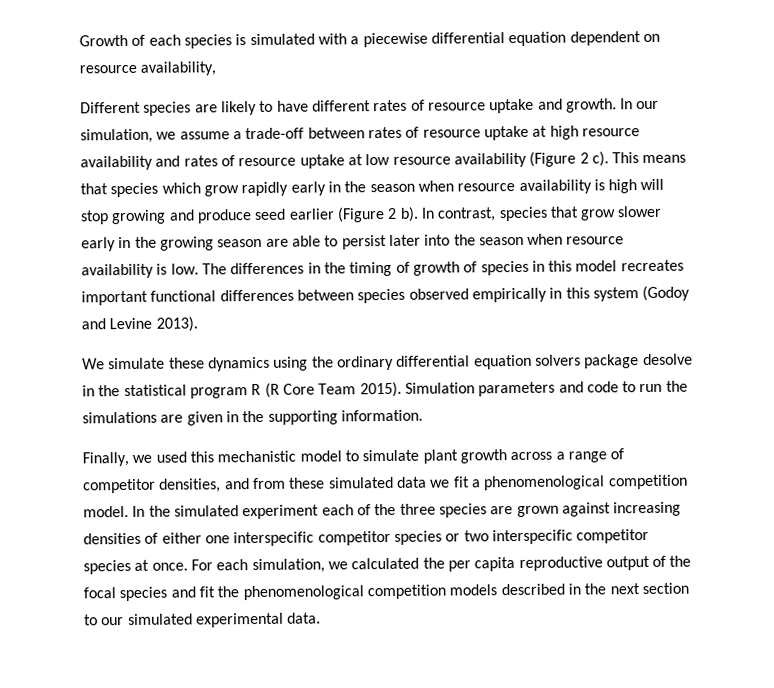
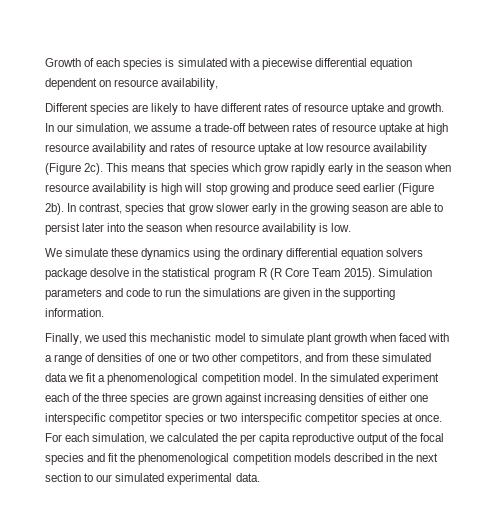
[579,151,609,167] 2 c). -> [84,163,104,175] 2c).
[387,206,419,222] 2 b). -> [45,203,64,215] 2b).
[201,259,684,277] [81,285,691,306] [81,316,198,332] The differences in the timing of growth of species in this model recreates important functional differences between species observed empirically in this system (Godoy and Levine 2013). -> (351, 227) none
[510,448,625,463] [83,478,222,494] across a range of competitor densities, -> [369,333,450,342] [45,353,302,365] when faced with a range of densities of one or two other competitors,

